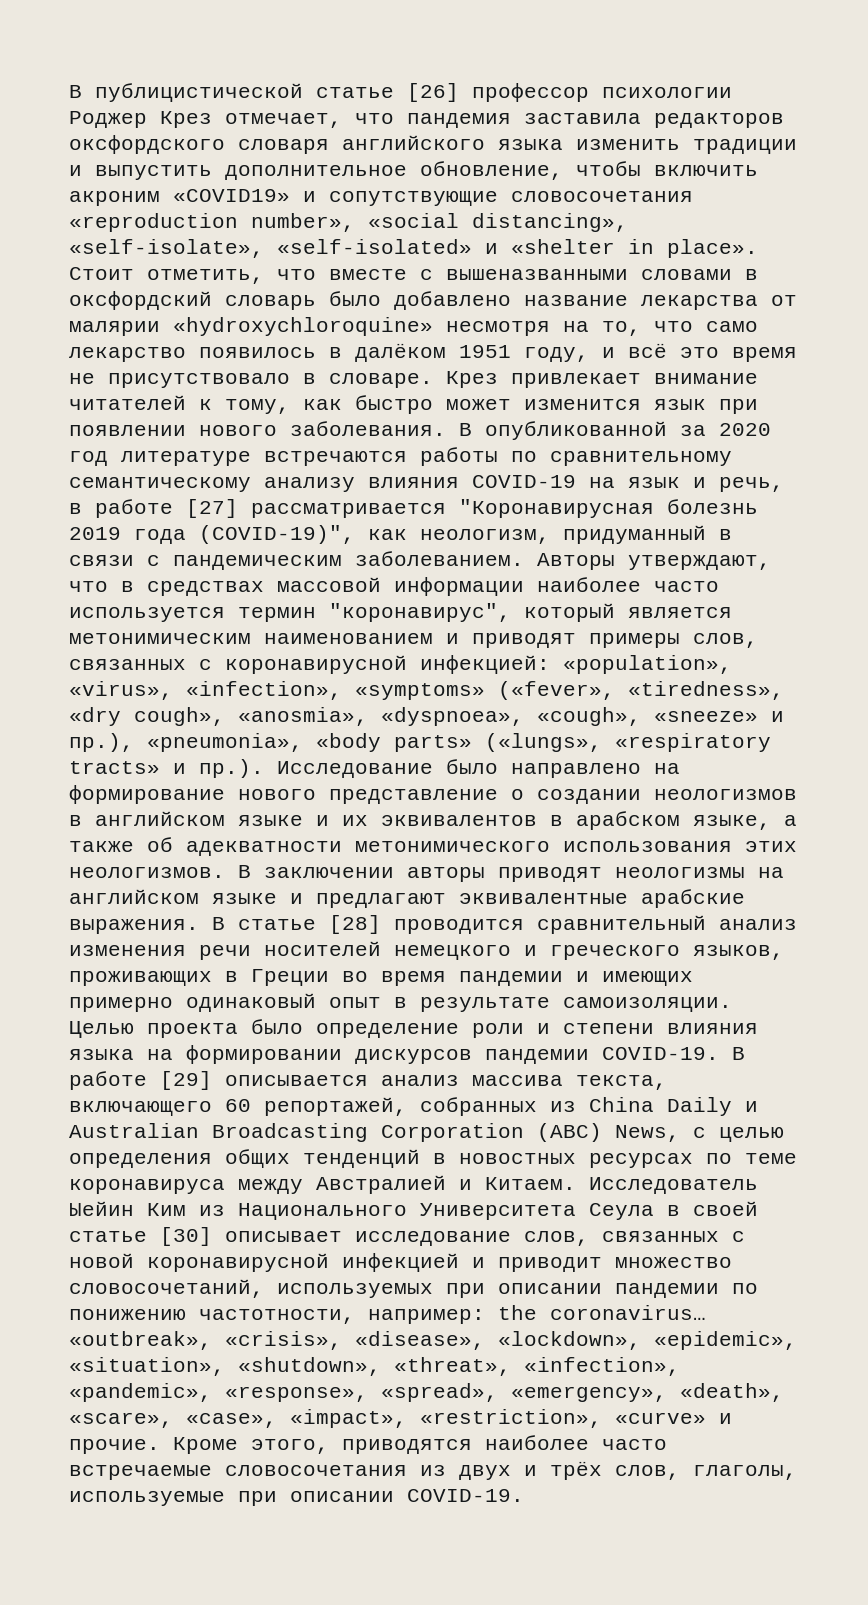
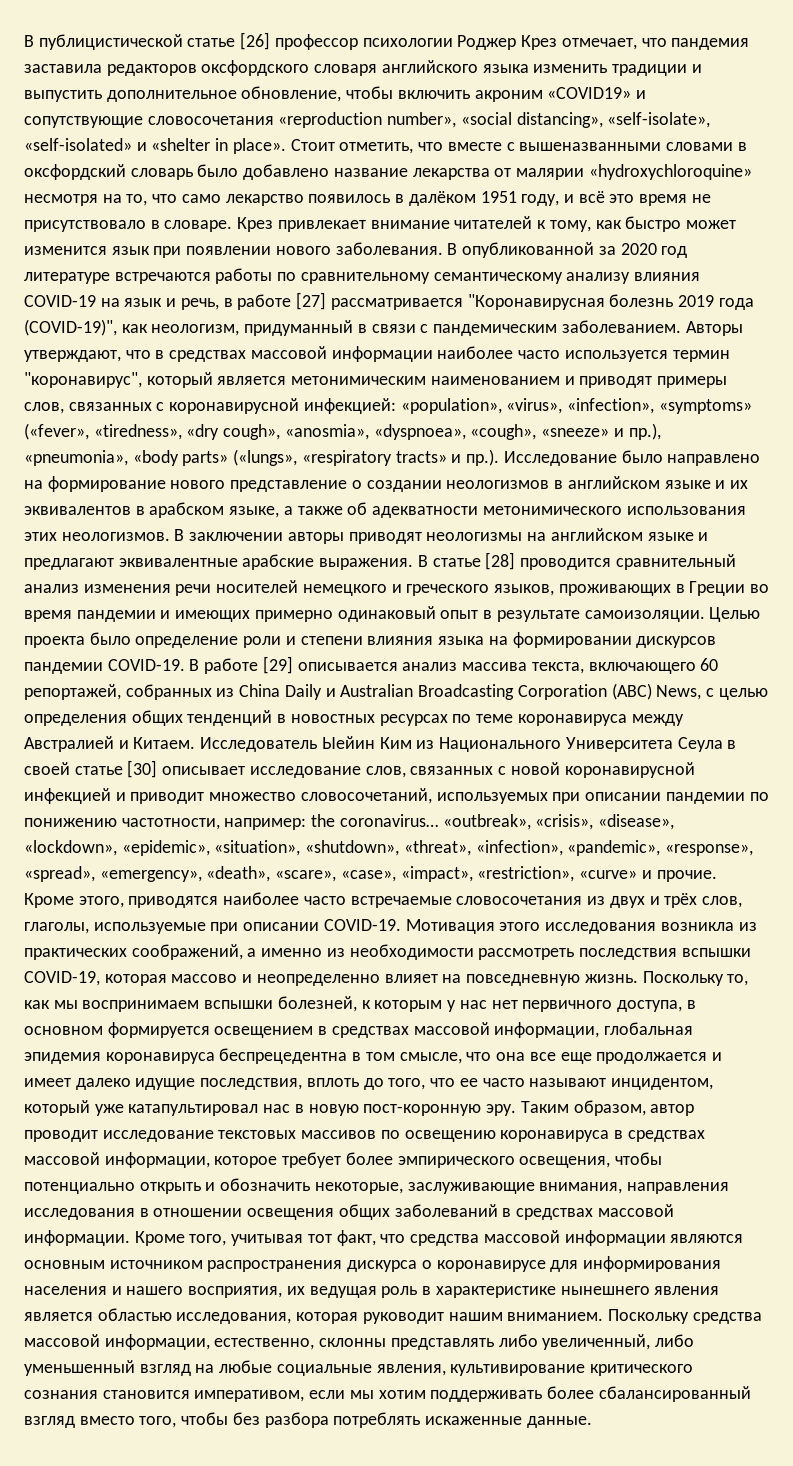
(524, 1495) none -> [405,919,757,934] [24,944,751,960] [24,971,749,986] [24,996,696,1012] [24,1022,694,1038] [24,1048,722,1064] [24,1078,713,1090] [24,1100,695,1116] [24,1130,705,1142] [24,1152,663,1168] [24,1178,730,1194] [24,1204,674,1220] [24,1230,744,1246] [24,1256,722,1272] [24,1286,720,1298] [24,1308,762,1324] [24,1334,695,1350] [24,1360,694,1376] [24,1386,751,1402] [24,1412,592,1428] Мотивация этого исследования возникла из практических соображений, а именно из необходимости рассмотреть последствия вспышки COVID-19, которая массово и неопределенно влияет на повседневную жизнь. Поскольку то, как мы воспринимаем вспышки болезней, к которым у нас нет первичного доступа, в основном формируется освещением в средствах массовой информации, глобальная эпидемия коронавируса беспрецедентна в том смысле, что она все еще продолжается и имеет далеко идущие последствия, вплоть до того, что ее часто называют инцидентом, который уже катапультировал нас в новую пост-коронную эру. Таким образом, автор проводит исследование текстовых массивов по освещению коронавируса в средствах массовой информации, которое требует более эмпирического освещения, чтобы потенциально открыть и обозначить некоторые, заслуживающие внимания, направления исследования в отношении освещения общих заболеваний в средствах массовой информации. Кроме того, учитывая тот факт, что средства массовой информации являются основным источником распространения дискурса о коронавирусе для информирования населения и нашего восприятия, их ведущая роль в характеристике нынешнего явления является областью исследования, которая руководит нашим вниманием. Поскольку средства массовой информации, естественно, склонны представлять либо увеличенный, либо уменьшенный взгляд на любые социальные явления, культивирование критического сознания становится императивом, если мы хотим поддерживать более сбалансированный взгляд вместо того, чтобы без разбора потреблять искаженные данные.

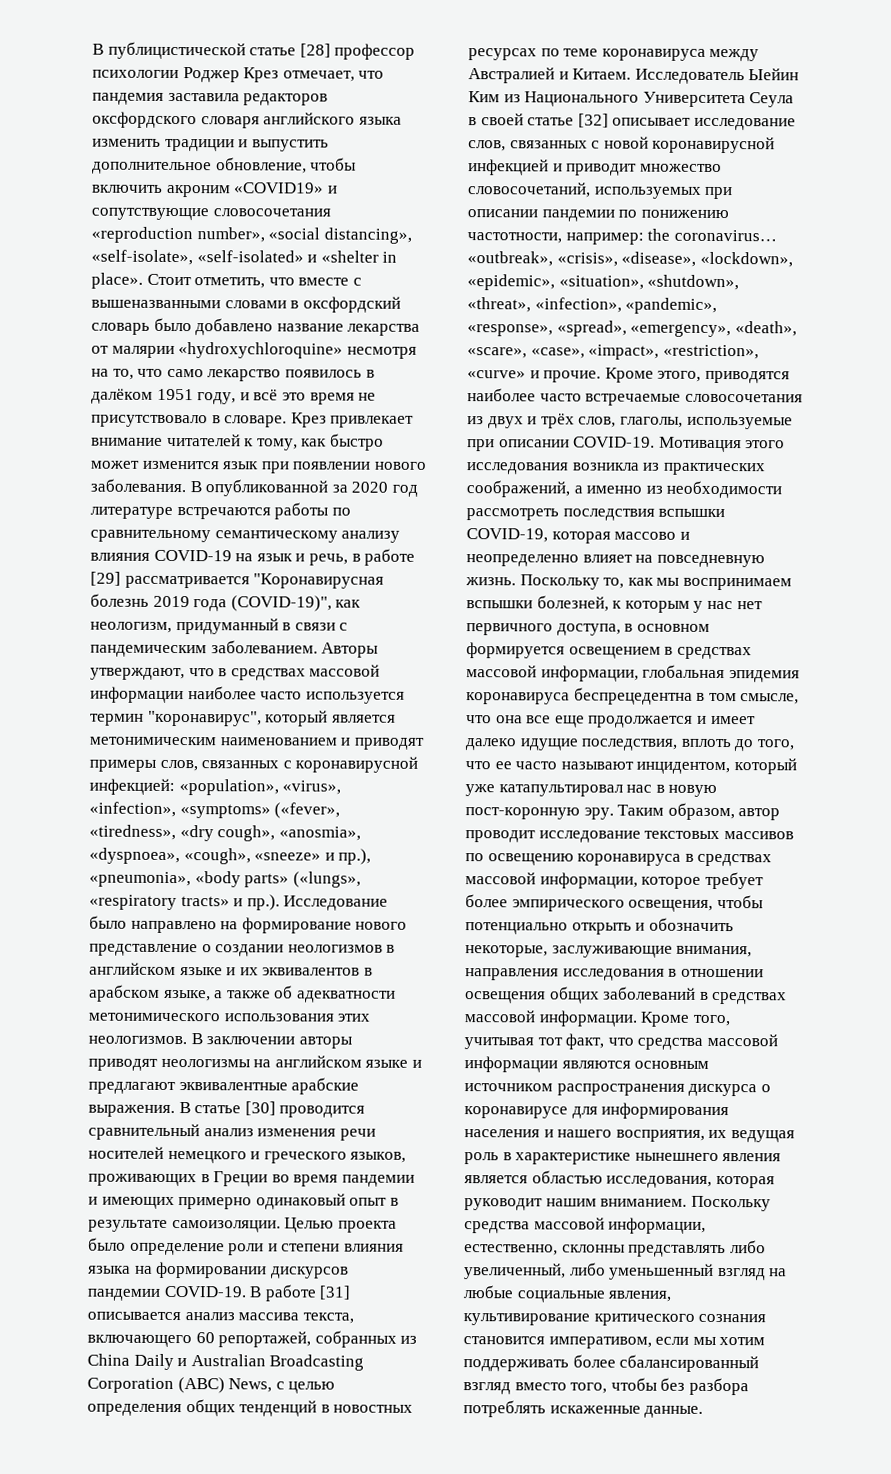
[240,32,271,50] [26] -> [299,43,331,58] [28]
[296,292,327,310] [27] -> [90,571,121,586] [29]
[485,552,516,570] [28] -> [244,1101,276,1116] [30]
[262,656,293,674] [29] -> [319,1285,351,1300] [31]
[127,760,158,778] [30] -> [577,113,609,128] [32]

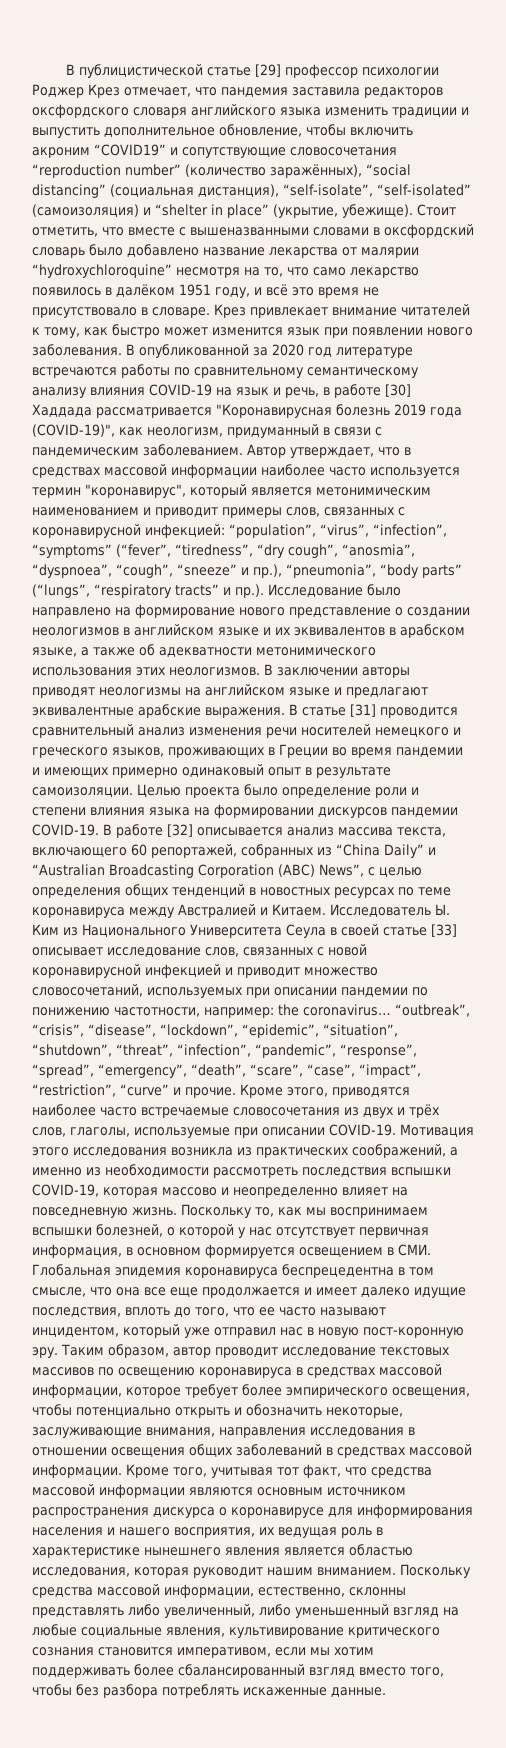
[299,43,331,58] [28] -> [254,64,281,77] [29]
[233,182,325,194] «COVID19» -> [94,144,166,156] “COVID19”
[91,226,412,244] [91,249,398,266] [91,272,143,289] «reproduction number», «social distancing», «self-isolate», «self-isolated» и «shelter in place». -> [32,164,411,178] [32,184,471,198] [32,204,413,218] “reproduction number” (количество заражённых), “social distancing” (социальная дистанция), “self-isolate”, “self-isolated” (самоизоляция) и “shelter in place” (укрытие, убежище).
[178,342,344,359] «hydroxychloroquine» -> [32,264,172,278] “hydroxychloroquine”
[90,571,121,586] [29] -> [385,384,411,397] [32,404,92,417] [30] Хаддада
[321,642,380,658] [90,667,185,681] Авторы утверждают, -> [247,444,374,458] Автор утверждает,
[353,737,424,750] приводят -> [155,507,218,518] приводит
[178,779,342,796] [89,801,341,819] [89,824,361,842] [89,847,372,865] [89,871,361,888] [89,894,230,911] «population», «virus», «infection», «symptoms» («fever», «tiredness», «dry cough», «anosmia», «dyspnoea», «cough», «sneeze» и пр.), «pneumonia», «body parts» («lungs», «respiratory tracts» -> [229,524,447,538] [32,544,415,558] [32,564,462,578] [32,584,219,598] “population”, “virus”, “infection”, “symptoms” (“fever”, “tiredness”, “dry cough”, “anosmia”, “dyspnoea”, “cough”, “sneeze” и пр.), “pneumonia”, “body parts” (“lungs”, “respiratory tracts”
[244,1101,276,1116] [30] -> [350,704,376,717] [31]
[319,1285,351,1300] [31] -> [167,824,193,837] [32]
[87,1353,266,1371] China Daily и Australian -> [336,844,436,858] [32,864,105,876] “China Daily” и “Australian
[228,1378,273,1393] News, -> [318,864,364,877] News”,
[748,68,800,81] Ыейин -> [435,904,450,915] Ы.
[577,113,609,128] [32] -> [431,924,457,937] [33]
[467,251,793,268] [467,274,740,291] [467,297,718,314] [467,320,797,338] [467,344,759,360] [467,370,526,379] «outbreak», «crisis», «disease», «lockdown», «epidemic», «situation», «shutdown», «threat», «infection», «pandemic», «response», «spread», «emergency», «death», «scare», «case», «impact», «restriction», «curve» -> [395,1004,470,1017] [32,1024,398,1038] [32,1044,417,1058] [32,1064,421,1078] [32,1084,169,1097] “outbreak”, “crisis”, “disease”, “lockdown”, “epidemic”, “situation”, “shutdown”, “threat”, “infection”, “pandemic”, “response”, “spread”, “emergency”, “death”, “scare”, “case”, “impact”, “restriction”, “curve”
[612,600,763,613] [466,623,621,636] к которым у нас нет первичного доступа, -> [167,1224,429,1238] [32,1244,122,1258] о которой у нас отсутствует первичная информация,
[676,646,752,660] [466,664,726,682] средствах массовой информации, глобальная -> [398,1244,431,1256] [32,1264,111,1276] СМИ. Глобальная
[498,784,624,797] катапультировал -> [214,1327,276,1338] отправил

